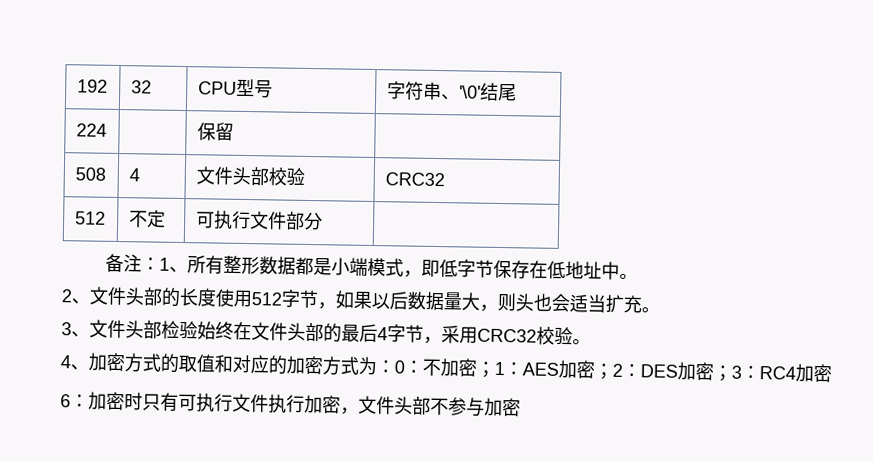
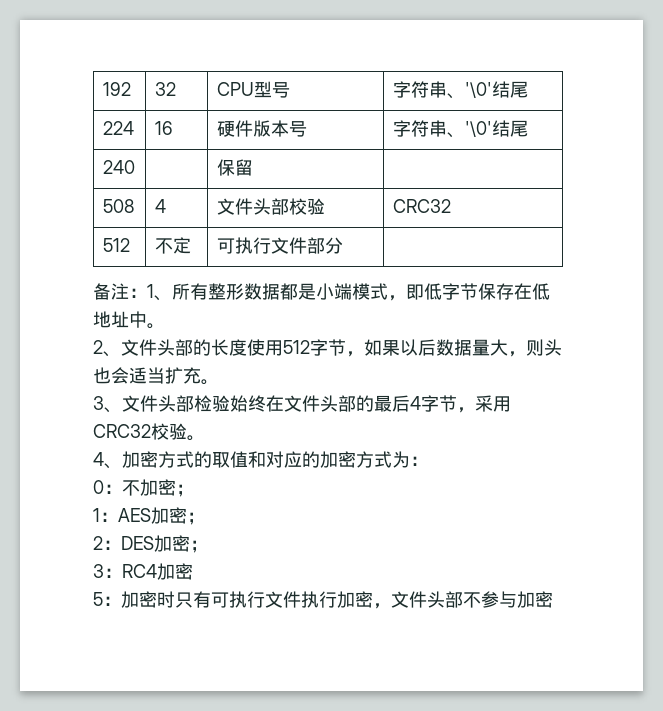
(107, 130) none -> [154,121,173,135] [216,120,307,137] [392,120,528,138] [102,160,135,174] | 16 | 硬件版本号 | 字符串、'\0'结尾 // 240
(395, 367) none -> (428, 461) //
(495, 369) none -> (194, 490) //
(613, 371) none -> (205, 518) //
(732, 373) none -> (208, 546) //
[60,394,71,408] 6 -> [93,592,103,606] 5

